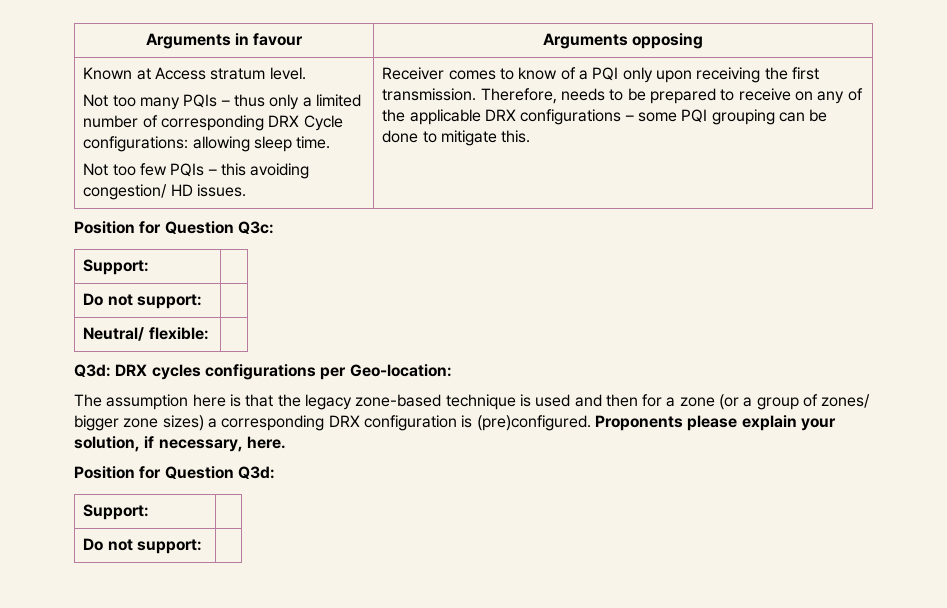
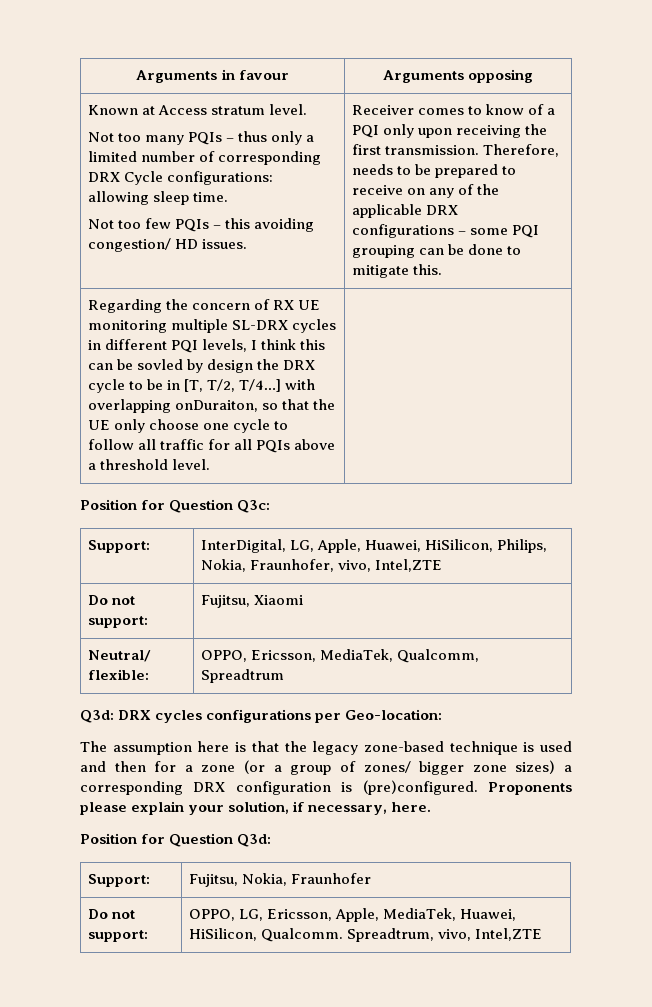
(531, 136) none -> [88,299,321,313] [88,319,337,333] [88,339,326,353] [88,359,316,373] [88,379,316,393] [88,399,336,413] [88,419,289,433] [88,439,336,453] [88,459,211,470] // Regarding the concern of RX UE monitoring multiple SL-DRX cycles in different PQI levels, I think this can be sovled by design the DRX cycle to be in [T, T/2, T/4…] with overlapping onDuraiton, so that the UE only choose one cycle to follow all traffic for all PQIs above a threshold level. |
[83,293,203,309] // Do not support: | -> [201,539,548,553] [201,559,443,572] [88,595,136,605] [88,616,149,628] [201,595,304,608] InterDigital, LG, Apple, Huawei, HiSilicon, Philips, Nokia, Fraunhofer, vivo, Intel,ZTE // Do not support: | Fujitsu, Xiaomi
(209, 333) none -> [201,649,480,663] [201,669,285,683] OPPO, Ericsson, MediaTek, Qualcomm, Spreadtrum
[83,538,203,554] // Do not support: | -> [189,873,372,887] [88,909,136,919] [88,930,149,942] [189,908,517,922] [189,928,543,942] Fujitsu, Nokia, Fraunhofer // Do not support: | OPPO, LG, Ericsson, Apple, MediaTek, Huawei, HiSilicon, Qualcomm. Spreadtrum, vivo, Intel,ZTE

